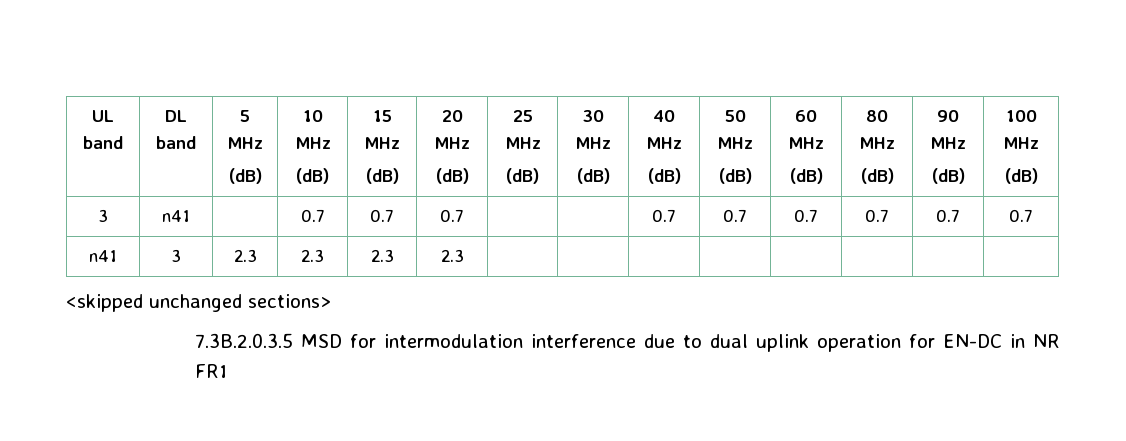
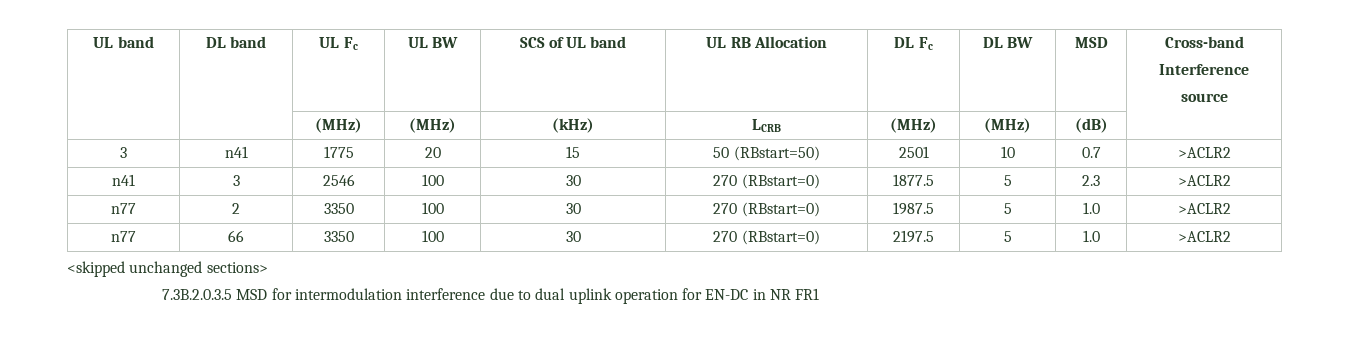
[240,110,250,122] [227,137,263,149] [228,168,262,184] [302,110,323,122] [294,137,331,149] [296,168,329,184] [372,110,392,122] [364,137,400,149] [365,168,399,184] [441,110,463,122] [434,137,470,149] [435,168,469,184] [512,110,533,122] [504,137,541,149] [506,168,539,184] [582,110,604,122] [575,137,611,149] [576,168,610,184] [653,110,675,122] [646,137,682,149] [647,168,681,184] [724,110,746,122] [717,137,753,149] [718,168,752,184] [795,110,817,122] [788,137,824,149] [789,168,823,184] [866,110,888,122] [859,137,895,149] [860,168,894,184] [937,110,959,122] [930,137,966,149] [931,168,965,184] [1005,110,1037,122] [1003,137,1039,149] [1004,168,1038,184] [98,209,108,222] [162,210,190,222] [300,209,325,222] [370,209,394,222] [440,209,464,222] [652,209,676,222] [723,209,747,222] [794,209,818,222] [865,209,889,222] [936,209,960,222] [1009,209,1033,222] [89,250,117,262] [171,249,181,262] [233,249,257,262] [301,249,324,262] [370,249,394,262] [440,249,464,262] 5 MHz // (dB) | 10 MHz // (dB) | 15 MHz // (dB) | 20 MHz // (dB) | 25 MHz // (dB) | 30 MHz // (dB) | 40 MHz // (dB) | 50 MHz // (dB) | 60 MHz // (dB) | 80 MHz // (dB) | 90 MHz // (dB) | 100 MHz // (dB) // 3 | n41 | | 0.7 | 0.7 | 0.7 | | | 0.7 | 0.7 | 0.7 | 0.7 | 0.7 | 0.7 // n41 | 3 | 2.3 | 2.3 | 2.3 | 2.3 | | | | | | | | -> [319,37,358,50] [407,37,459,48] [519,36,627,48] [706,36,827,48] [894,37,933,50] [982,37,1034,48] [1074,37,1108,48] [1164,36,1244,48] [1159,64,1249,75] [1180,93,1228,102] [315,118,362,133] [409,118,456,133] [552,118,594,133] [752,119,781,132] [890,118,937,133] [984,118,1031,133] [1074,118,1108,133] [120,147,127,158] [224,146,248,158] [323,146,354,158] [424,147,441,158] [566,146,580,158] [713,146,820,161] [898,146,929,158] [1000,146,1015,158] [1081,147,1101,158] [1177,147,1231,158] [112,174,135,186] [232,175,240,186] [322,174,355,186] [421,174,444,186] [565,175,581,186] [713,174,820,189] [893,174,934,186] [1003,175,1012,186] [1082,175,1100,186] [1177,175,1231,186] [111,203,136,214] [232,203,240,214] [323,203,354,214] [421,202,444,214] [565,203,581,214] [713,202,820,217] [893,202,934,215] [1003,203,1012,214] [1082,202,1100,214] [1177,203,1231,214] [111,231,136,242] [228,230,244,242] [323,231,354,242] [421,230,444,242] [565,231,581,242] [713,230,820,245] [893,230,934,243] [1003,231,1012,242] [1082,230,1100,242] [1177,231,1231,242] UL Fc | UL BW | SCS of UL band | UL RB Allocation | DL Fc | DL BW | MSD | Cross-band // Interference // source // | | (MHz) | (MHz) | (kHz) | LCRB | (MHz) | (MHz) | (dB) | // 3 | n41 | 1775 | 20 | 15 | 50 (RBstart=50) | 2501 | 10 | 0.7 | >ACLR2 // n41 | 3 | 2546 | 100 | 30 | 270 (RBstart=0) | 1877.5 | 5 | 2.3 | >ACLR2 // n77 | 2 | 3350 | 100 | 30 | 270 (RBstart=0) | 1987.5 | 5 | 1.0 | >ACLR2 // n77 | 66 | 3350 | 100 | 30 | 270 (RBstart=0) | 2197.5 | 5 | 1.0 | >ACLR2

